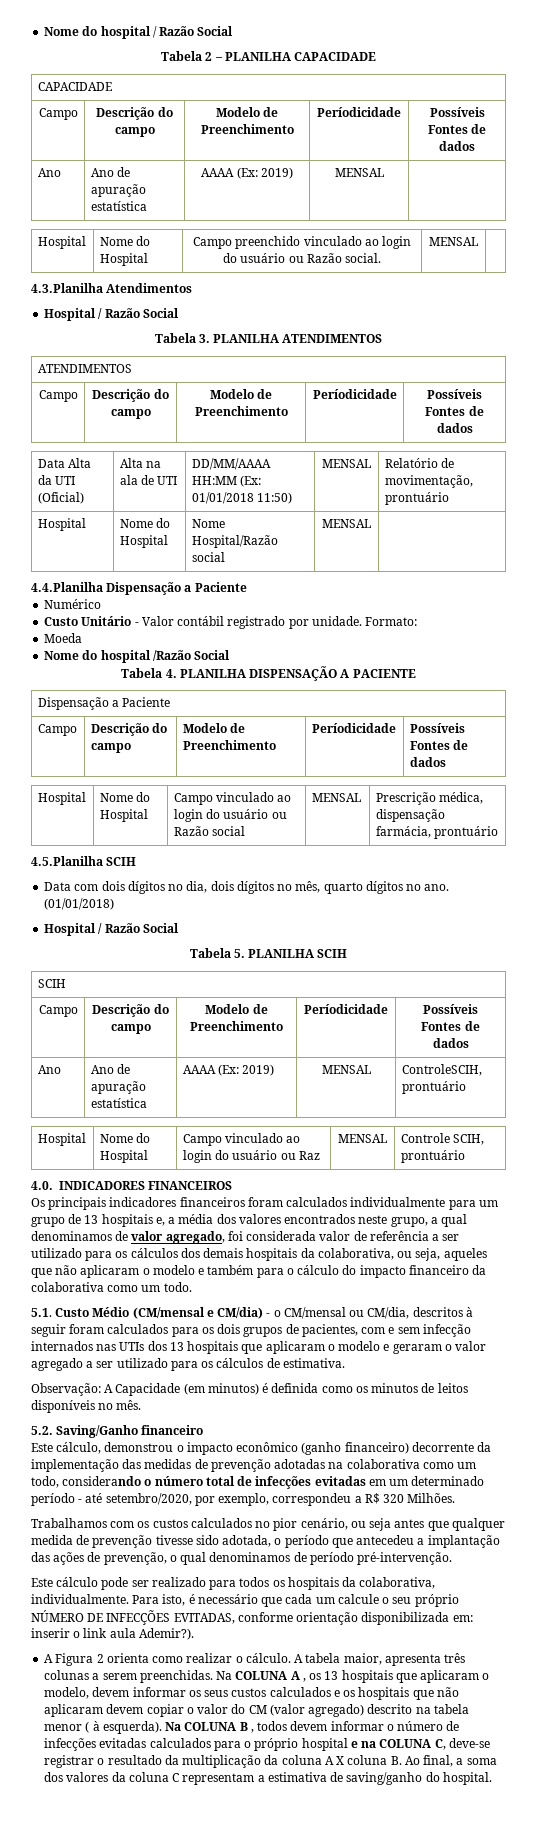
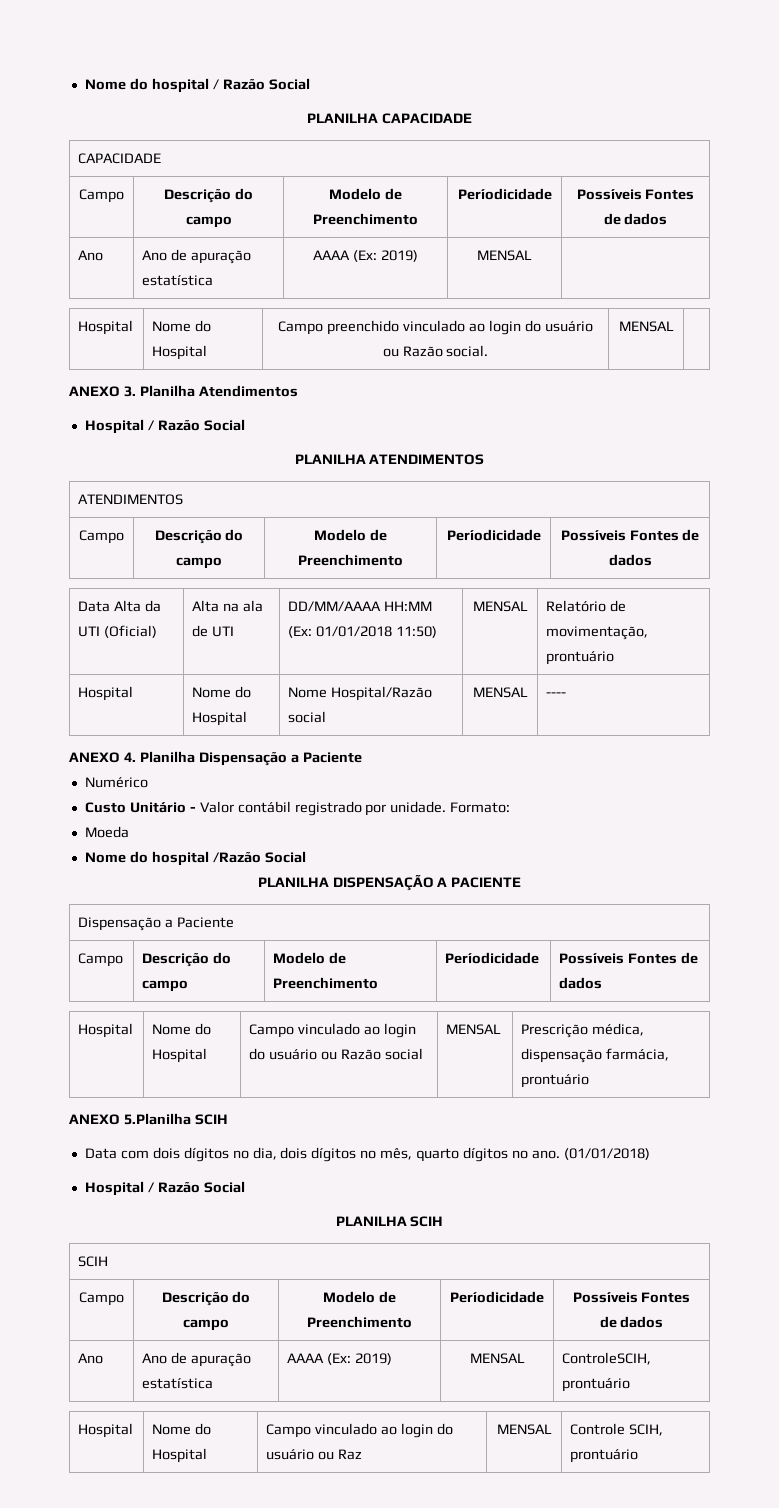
[161,51,223,61] Tabela 2 – -> (310, 84) none
[31,283,103,293] 4.3.Planilha -> [69,385,195,397] ANEXO 3. Planilha
[154,333,210,343] Tabela 3. -> (245, 425) none
[31,582,103,592] // 4.4.Planilha -> [546,692,567,697] [69,751,195,763] ---- // ANEXO 4. Planilha
[121,668,177,678] Tabela 4. -> (306, 857) none
[31,856,103,866] 4.5.Planilha -> [69,1113,191,1125] ANEXO 5.Planilha
[189,948,245,958] Tabela 5. -> (245, 1187) none
[31,1181,233,1190] [31,1197,498,1210] [31,1214,468,1227] [31,1231,460,1244] [31,1248,487,1261] [31,1265,487,1278] [31,1282,192,1292] [31,1307,473,1319] [31,1324,471,1337] [31,1341,487,1354] [31,1358,345,1371] [31,1383,468,1396] [31,1400,142,1413] [31,1425,204,1438] [31,1442,492,1455] [31,1459,477,1472] [31,1476,485,1489] [31,1493,456,1506] [31,1518,505,1531] [31,1535,500,1548] [31,1552,453,1565] [31,1577,436,1590] [31,1594,459,1607] [31,1610,473,1625] [31,1628,194,1640] [44,1653,466,1666] [44,1670,490,1683] [44,1687,459,1700] [44,1704,469,1717] [44,1721,460,1734] [44,1738,490,1751] [44,1755,497,1768] [44,1772,492,1785] // 4.0. INDICADORES FINANCEIROS // Os principais indicadores financeiros foram calculados individualmente para um grupo de 13 hospitais e, a média dos valores encontrados neste grupo, a qual denominamos de valor agregado, foi considerada valor de referência a ser utilizado para os cálculos dos demais hospitais da colaborativa, ou seja, aqueles que não aplicaram o modelo e também para o cálculo do impacto financeiro da colaborativa como um todo. // 5.1. Custo Médio (CM/mensal e CM/dia) - o CM/mensal ou CM/dia, descritos à seguir foram calculados para os dois grupos de pacientes, com e sem infecção internados nas UTIs dos 13 hospitais que aplicaram o modelo e geraram o valor agregado a ser utilizado para os cálculos de estimativa. // Observação: A Capacidade (em minutos) é definida como os minutos de leitos disponíveis no mês. // 5.2. Saving/Ganho financeiro // Este cálculo, demonstrou o impacto econômico (ganho financeiro) decorrente da implementação das medidas de prevenção adotadas na colaborativa como um todo, considerando o número total de infecções evitadas em um determinado período - até setembro/2020, por exemplo, correspondeu a R$ 320 Milhões. // Trabalhamos com os custos calculados no pior cenário, ou seja antes que qualquer medida de prevenção tivesse sido adotada, o período que antecedeu a implantação das ações de prevenção, o qual denominamos de período pré-intervenção. // Este cálculo pode ser realizado para todos os hospitais da colaborativa, individualmente. Para isto, é necessário que cada um calcule o seu próprio NÚMERO DE INFECÇÕES EVITADAS, conforme orientação disponibilizada em: inserir o link aula Ademir?). // A Figura 2 orienta como realizar o cálculo. A tabela maior, apresenta três colunas a serem preenchidas. Na COLUNA A , os 13 hospitais que aplicaram o modelo, devem informar os seus custos calculados e os hospitais que não aplicaram devem copiar o valor do CM (valor agregado) descrito na tabela menor ( à esquerda). Na COLUNA B , todos devem informar o número de infecções evitadas calculados para o próprio hospital e na COLUNA C, deve-se registrar o resultado da multiplicação da coluna A X coluna B. Ao final, a soma dos valores da coluna C representam a estimativa de saving/ganho do hospital. -> (639, 1456) none

